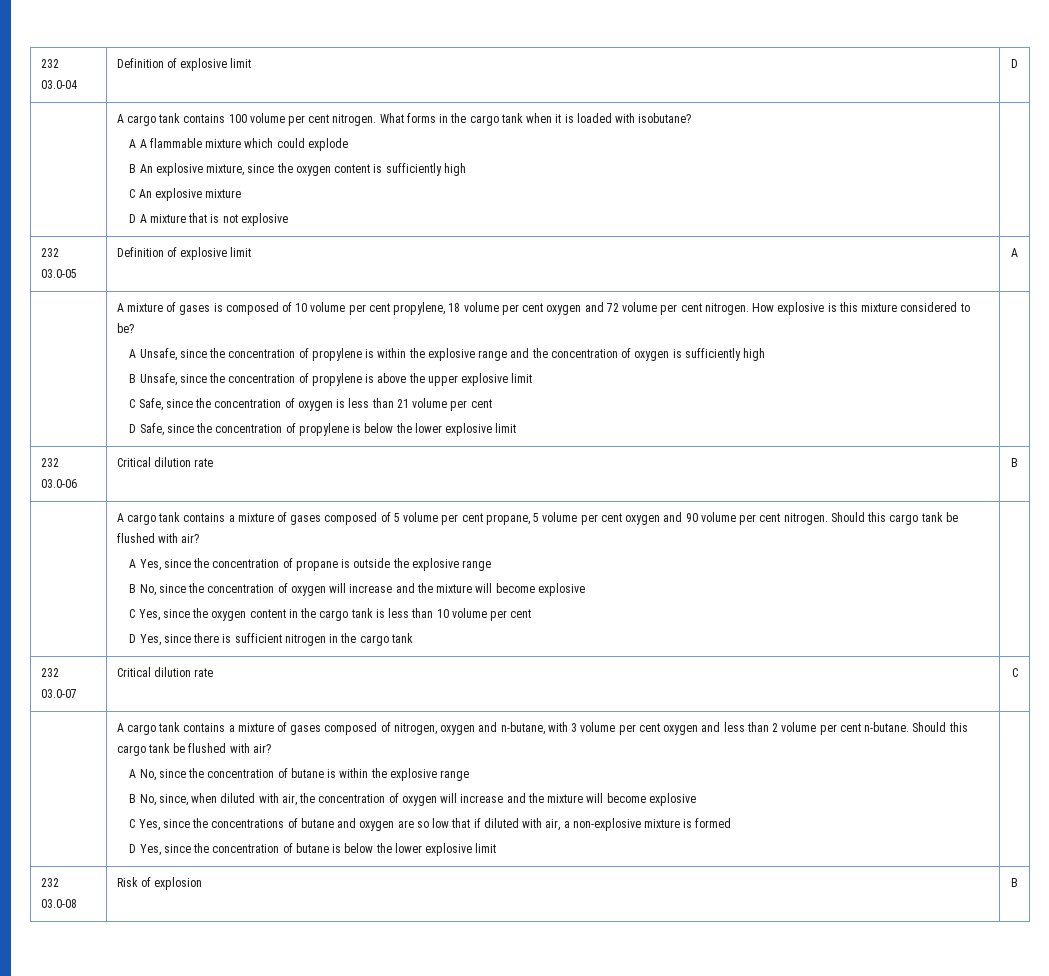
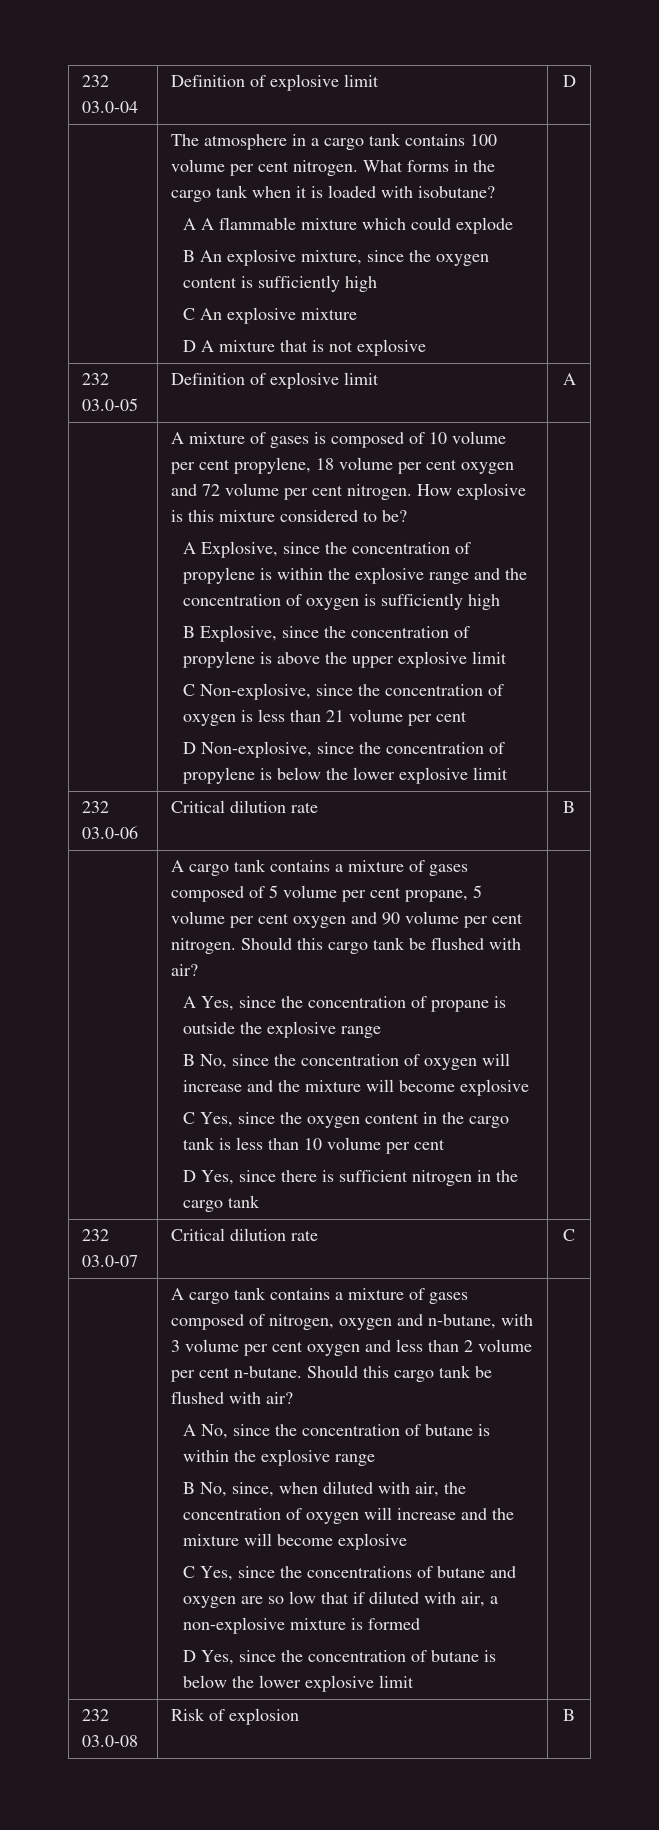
[116,114,124,123] A -> [171,134,320,150] The atmosphere in a
[139,348,177,361] Unsafe, -> [201,541,279,558] Explosive,
[139,373,177,386] Unsafe, -> [200,625,278,642] Explosive,
[138,398,163,411] Safe, -> [200,683,312,700] Non-explosive,
[139,423,164,436] Safe, -> [201,741,313,758] Non-explosive,

